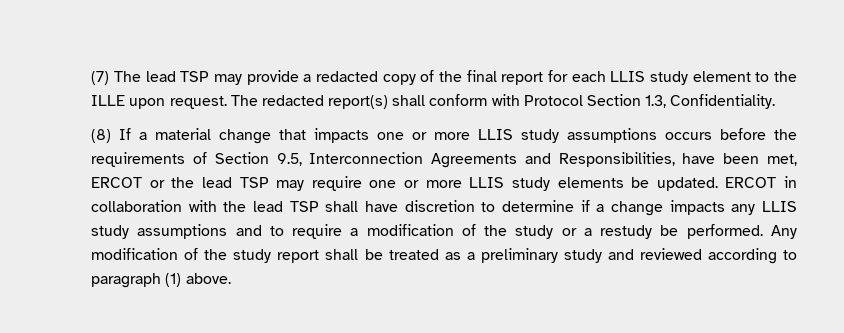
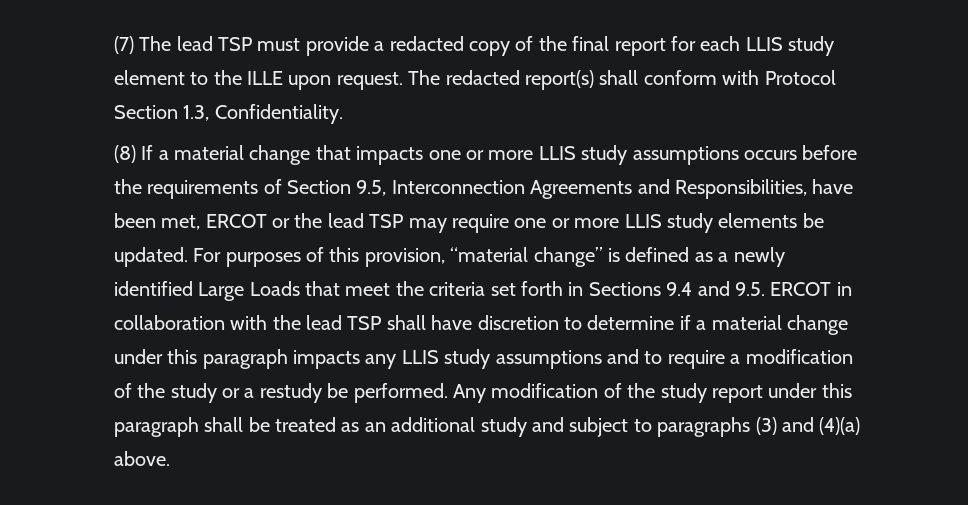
[213,74,242,85] may -> [257,38,301,51] must
(718, 184) none -> [193,247,785,267] [113,281,766,301] For purposes of this provision, “material change” is defined as a newly identified Large Loads that meet the criteria set forth in Sections 9.4 and 9.5.
[611,201,664,216] change -> [711,315,849,335] [113,349,288,369] material change under this paragraph
(320, 256) none -> [768,383,852,398] [113,417,199,437] under this paragraph
[466,248,797,264] [91,273,182,288] a preliminary study and reviewed according to paragraph (1) -> [364,417,861,437] an additional study and subject to paragraphs (3) and (4)(a)

